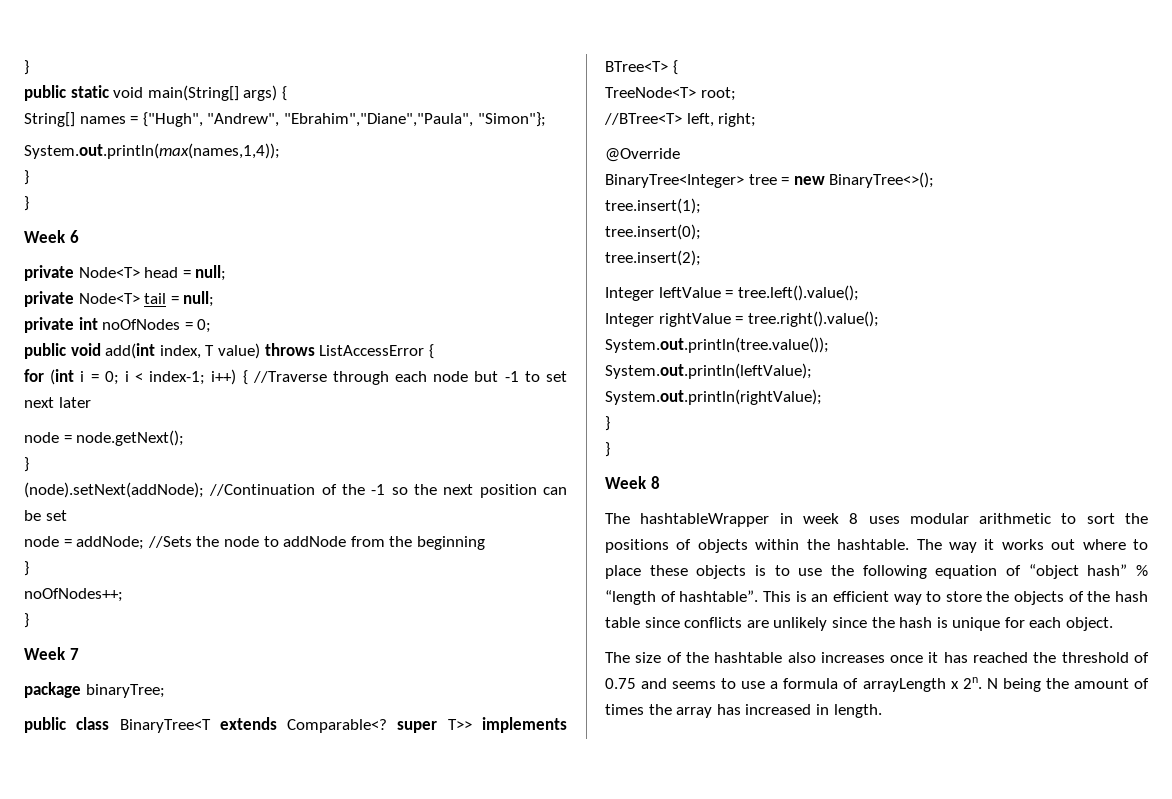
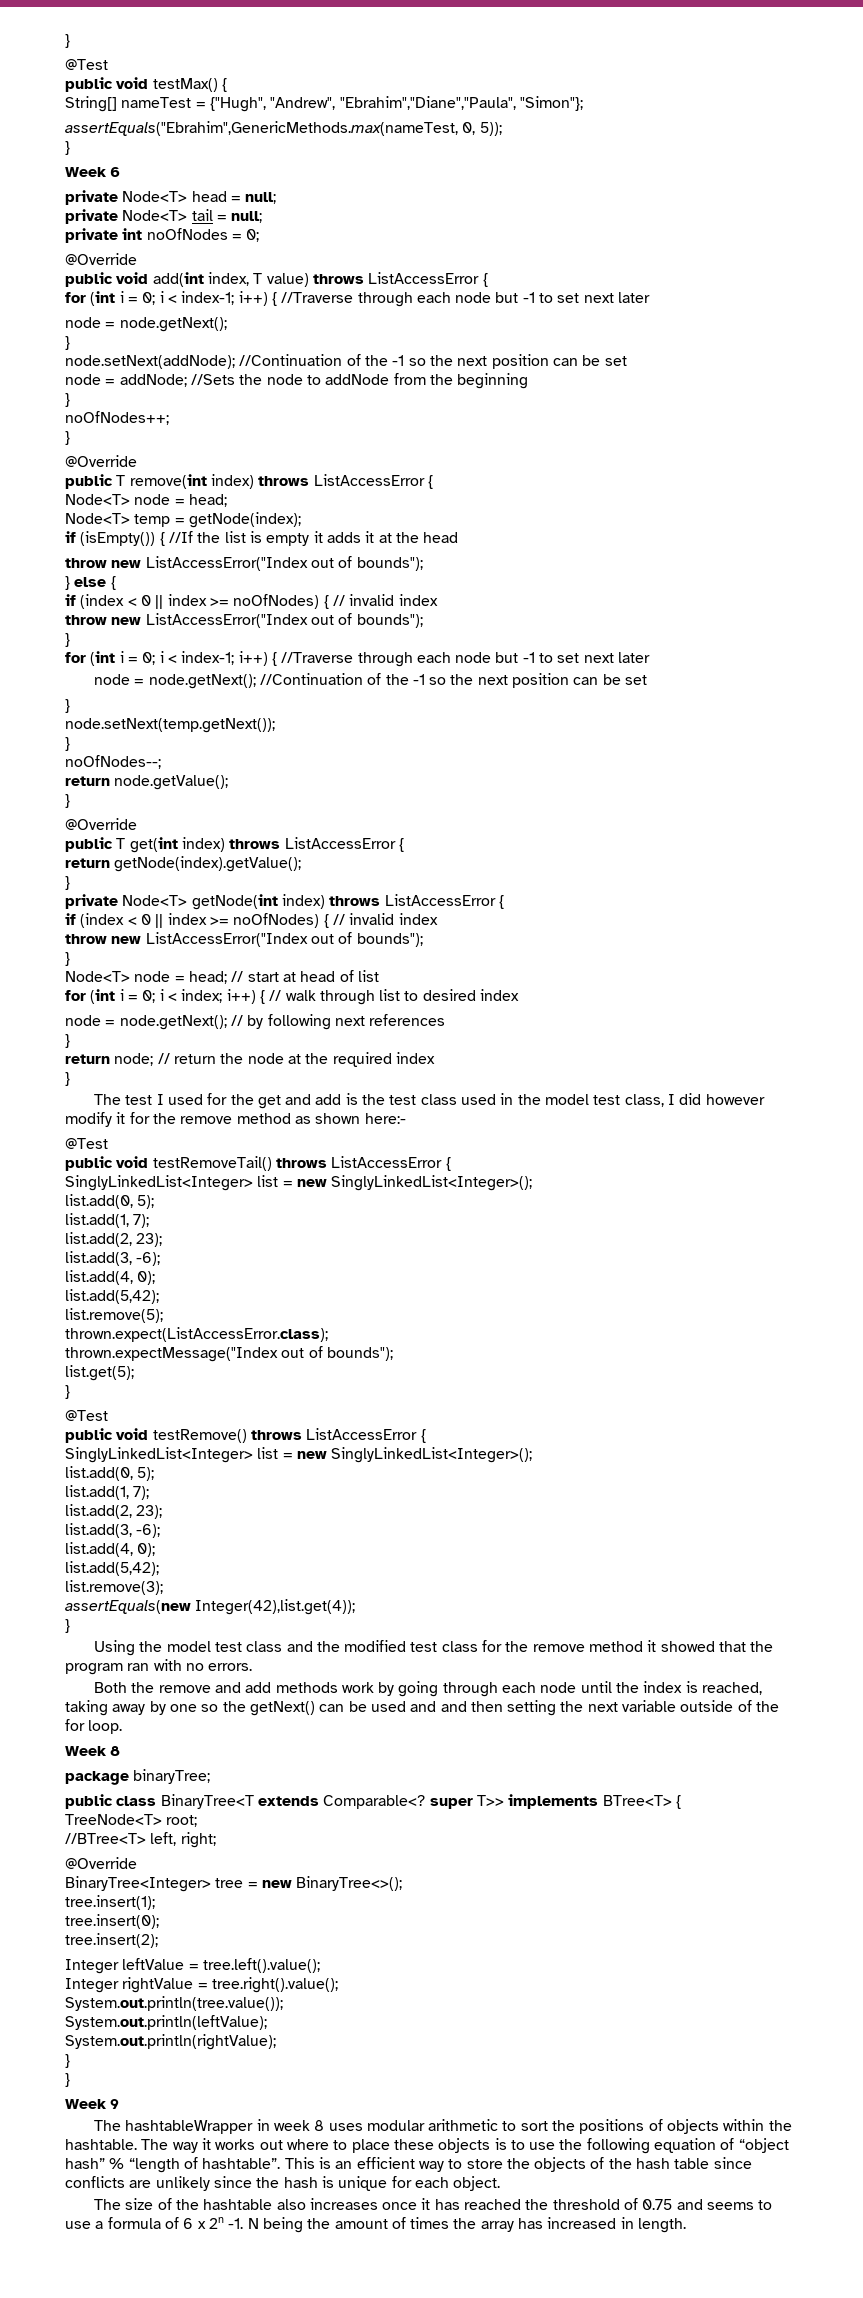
[24,60,29,75] [24,85,278,101] } // public static void main(String[] args) -> [65,34,70,48] [65,59,108,70] [65,77,218,92] } // @Test // public void testMax()
[79,116,126,124] names -> [121,97,192,108] nameTest
[24,143,280,159] [24,170,29,185] System.out.println(max(names,1,4)); // } -> [65,121,502,136] assertEquals("Ebrahim",GenericMethods.max(nameTest, 0, 5));
(212, 326) none -> [65,253,137,265] // @Override
[24,482,204,498] (node).setNext(addNode); -> [65,355,235,369] node.setNext(addNode);
[24,647,79,660] // Week 7 -> [65,455,137,467] [65,474,433,489] [65,494,227,507] [65,512,301,528] [65,531,459,546] [65,556,423,571] [65,576,116,590] [65,594,438,609] [65,613,423,628] [65,633,70,647] [65,651,651,667] [93,673,648,689] [65,699,70,713] [65,718,275,733] [65,737,70,751] [65,755,161,769] [65,775,229,790] [65,794,70,808] [65,818,137,830] [65,837,404,853] [65,856,302,872] [65,876,70,890] [65,894,504,910] [65,913,438,928] [65,932,423,947] [65,952,70,966] [65,970,379,984] [65,989,520,1005] [65,1014,446,1030] [65,1034,70,1048] [65,1052,435,1067] [65,1072,70,1086] [93,1093,765,1109] [65,1112,406,1127] [65,1138,108,1149] [65,1156,451,1171] [65,1175,533,1191] [65,1194,155,1209] [65,1213,150,1228] [65,1232,163,1247] [65,1251,161,1266] [65,1270,156,1285] [65,1289,159,1304] [65,1308,163,1323] [65,1327,328,1342] [65,1346,393,1362] [65,1365,134,1381] [65,1385,70,1399] [65,1410,108,1421] [65,1428,426,1443] [65,1447,533,1463] [65,1466,155,1481] [65,1485,150,1500] [65,1504,163,1519] [65,1523,161,1538] [65,1542,156,1557] [65,1561,159,1576] [65,1580,163,1595] [65,1599,356,1615] [65,1619,70,1633] [93,1640,774,1656] [65,1659,253,1675] [93,1681,763,1697] [65,1700,780,1716] [65,1719,123,1734] [65,1746,121,1756] // @Override // public T remove(int index) throws ListAccessError { // Node<T> node = head; // Node<T> temp = getNode(index); // if (isEmpty()) { //If the list is empty it adds it at the head // throw new ListAccessError("Index out of bounds"); // } else { // if (index < 0 || index >= noOfNodes) { // invalid index // throw new ListAccessError("Index out of bounds"); // } // for (int i = 0; i < index-1; i++) { //Traverse through each node but -1 to set next later // node = node.getNext(); //Continuation of the -1 so the next position can be set // } // node.setNext(temp.getNext()); // } // noOfNodes--; // return node.getValue(); // } // @Override // public T get(int index) throws ListAccessError { // return getNode(index).getValue(); // } // private Node<T> getNode(int index) throws ListAccessError { // if (index < 0 || index >= noOfNodes) { // invalid index // throw new ListAccessError("Index out of bounds"); // } // Node<T> node = head; // start at head of list // for (int i = 0; i < index; i++) { // walk through list to desired index // node = node.getNext(); // by following next references // } // return node; // return the node at the required index // } // The test I used for the get and add is the test class used in the model test class, I did however modify it for the remove method as shown here:- // @Test // public void testRemoveTail() throws ListAccessError { // SinglyLinkedList<Integer> list = new SinglyLinkedList<Integer>(); // list.add(0, 5); // list.add(1, 7); // list.add(2, 23); // list.add(3, -6); // list.add(4, 0); // list.add(5,42); // list.remove(5); // thrown.expect(ListAccessError.class); // thrown.expectMessage("Index out of bounds"); // list.get(5); // } // @Test // public void testRemove() throws ListAccessError { // SinglyLinkedList<Integer> list = new SinglyLinkedList<Integer>(); // list.add(0, 5); // list.add(1, 7); // list.add(2, 23); // list.add(3, -6); // list.add(4, 0); // list.add(5,42); // list.remove(3); // assertEquals(new Integer(42),list.get(4)); // } // Using the model test class and the modified test class for the remove method it showed that the program ran with no errors. // Both the remove and add methods work by going through each node until the index is reached, taking away by one so the getNext() can be used and and then setting the next variable outside of the for loop. // Week 8
[650,476,660,489] 8 -> [110,2099,120,2109] 9
[862,677,982,692] arrayLength x 2n. -> [183,2217,244,2229] 6 x 2n -1.

